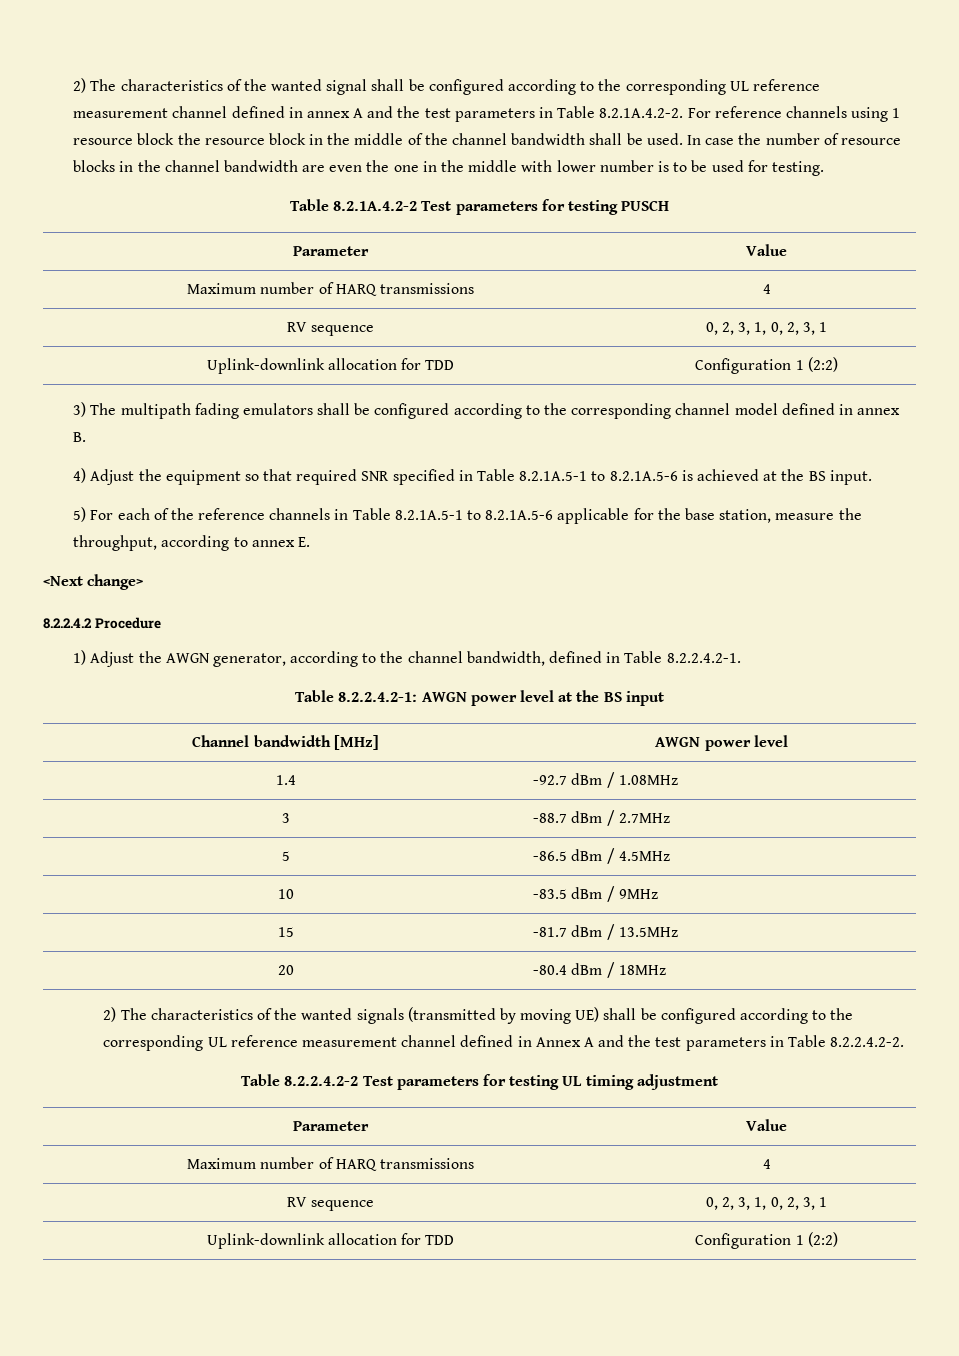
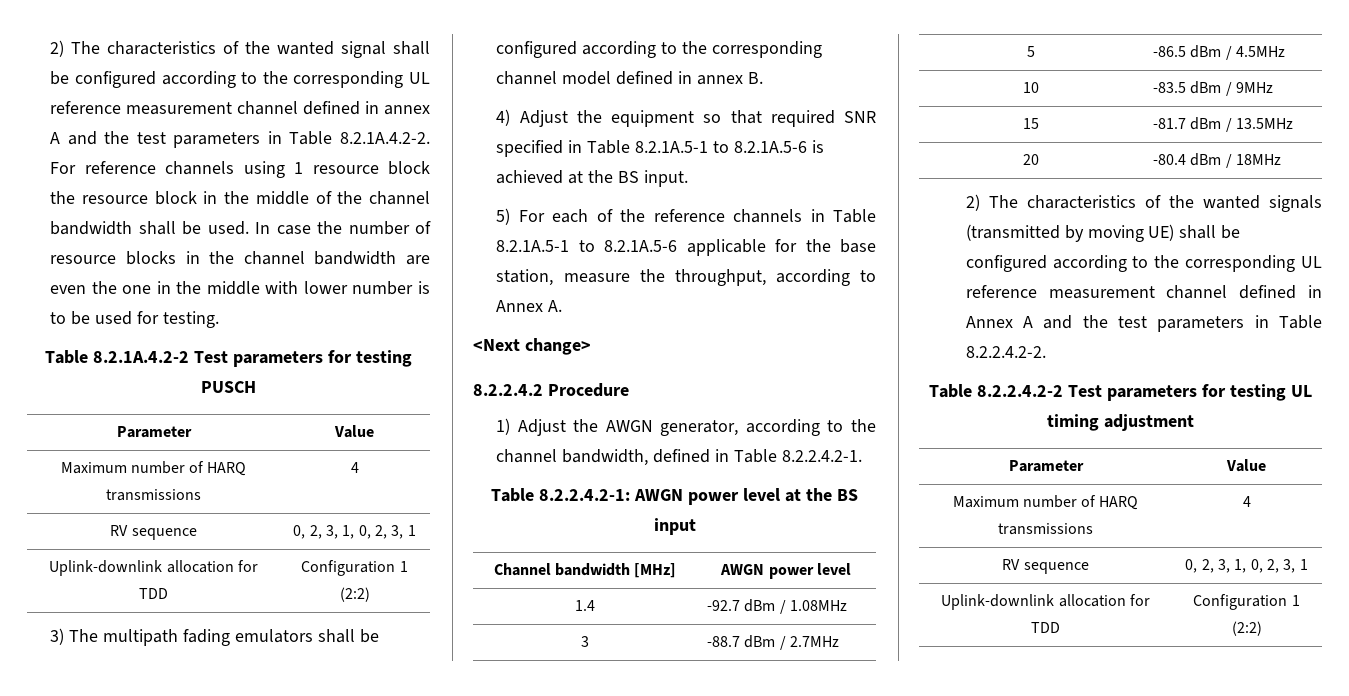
[251,537,310,547] annex E. -> [496,300,563,312] Annex A.

